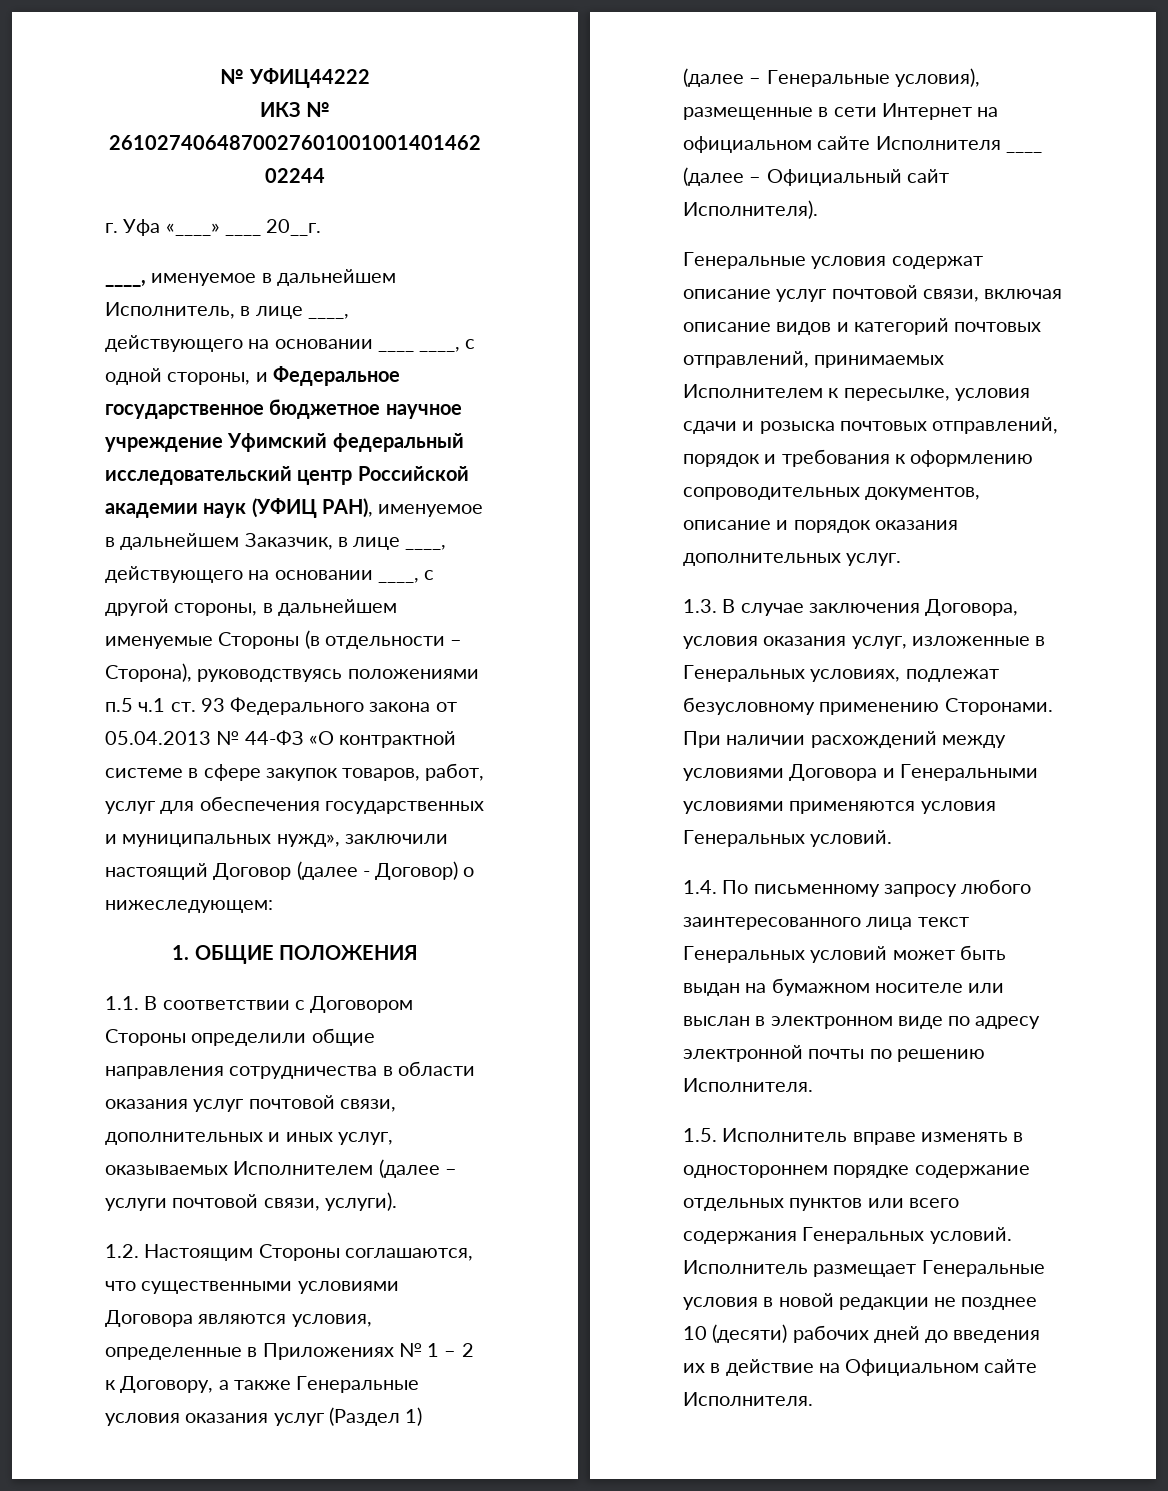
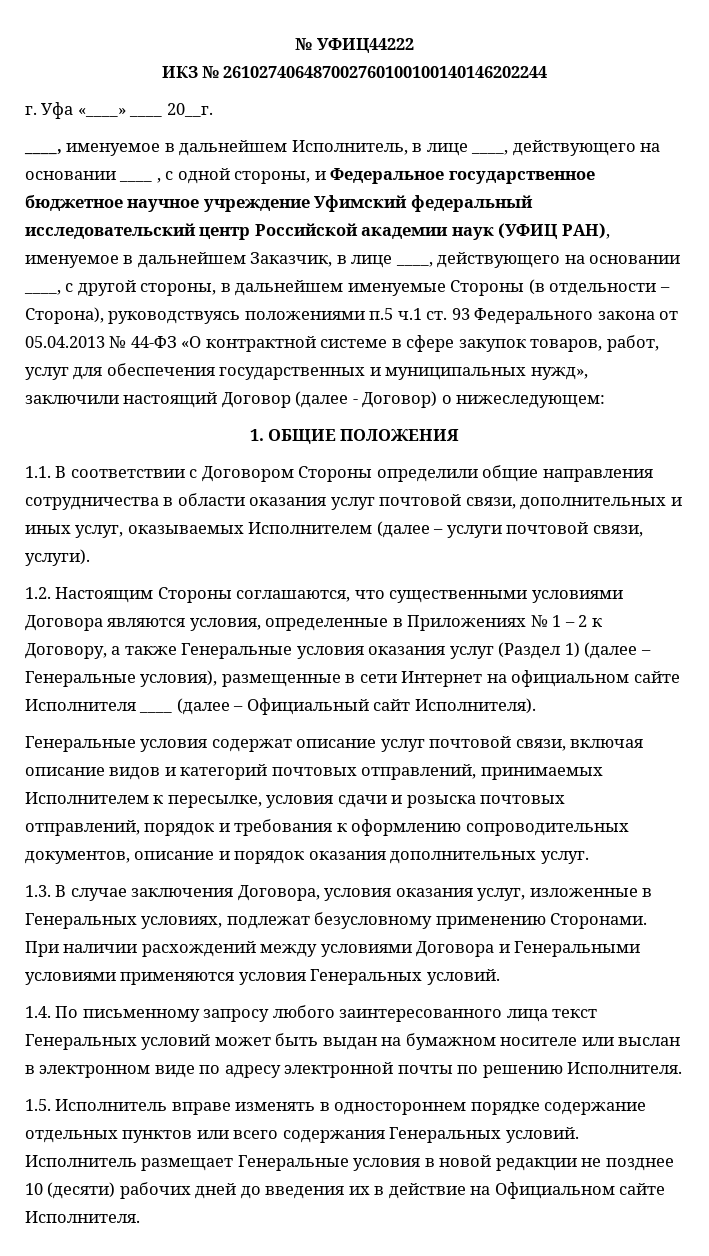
[419,347,461,352] ____, -> [156,178,161,183] ,

